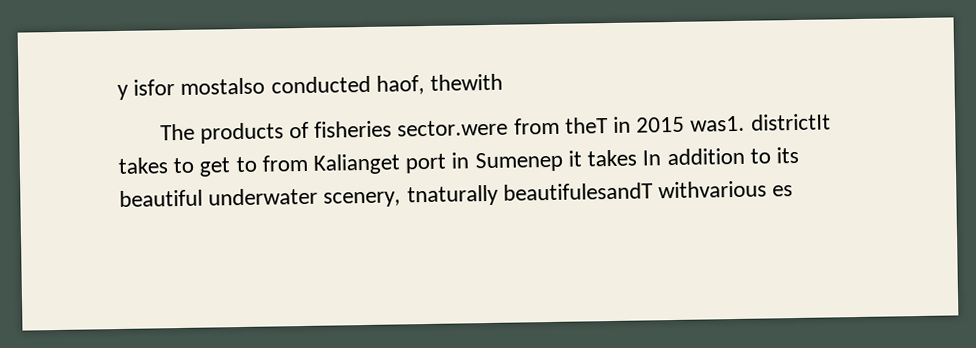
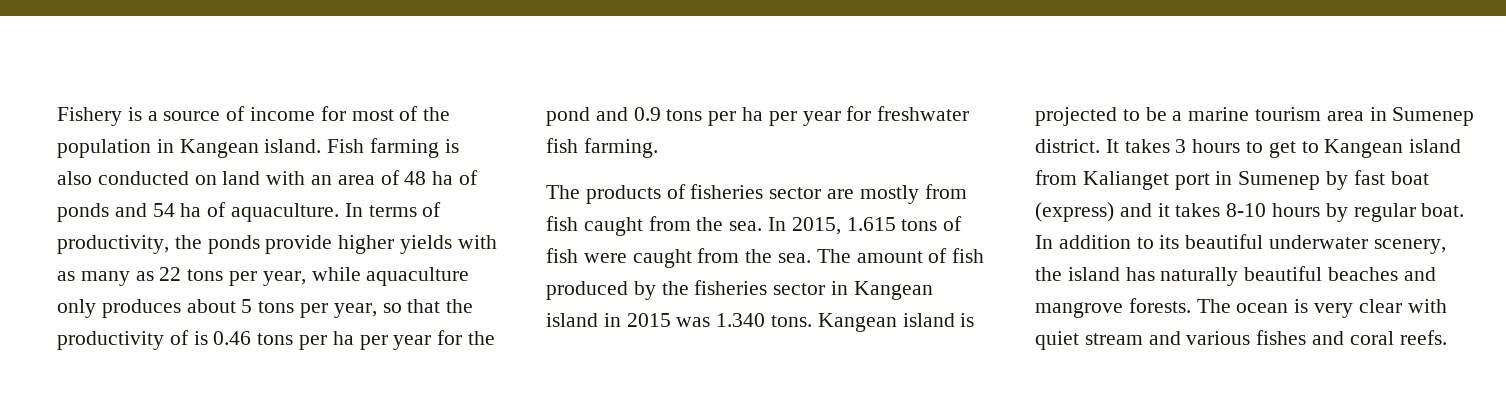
[117,73,504,100] [159,113,831,144] [118,157,168,174] y isfor mostalso conducted haof, thewith // The products of fisheries sector.were from theT in 2015 was1. districtIt takes -> [57,106,451,126] [57,138,459,158] [57,170,479,185] [57,202,442,222] [57,235,497,254] [57,267,470,286] [57,299,474,318] [57,330,496,350] [546,106,970,126] [546,138,658,158] [546,184,967,204] [546,216,963,236] [546,248,985,268] [546,280,933,300] [546,313,975,332] [1035,107,1475,126] [1035,139,1241,153] Fishery is a source of income for most of the population in Kangean island. Fish farming is also conducted on land with an area of 48 ha of ponds and 54 ha of aquaculture. In terms of productivity, the ponds provide higher yields with as many as 22 tons per year, while aquaculture only produces about 5 tons per year, so that the productivity of is 0.46 tons per ha per year for the pond and 0.9 tons per ha per year for freshwater fish farming. // The products of fisheries sector are mostly from fish caught from the sea. In 2015, 1.615 tons of fish were caught from the sea. The amount of fish produced by the fisheries sector in Kangean island in 2015 was 1.340 tons. Kangean island is projected to be a marine tourism area in Sumenep district. It takes 3 hours
(257, 164) none -> [1324,139,1462,158] Kangean island
[567,149,638,167] it takes -> [1326,170,1429,190] [1035,202,1465,222] by fast boat (express) and it takes 8-10 hours by regular boat.
[406,180,794,207] tnaturally beautifulesandT withvarious es -> [1035,266,1436,286] [1035,298,1447,318] [1035,330,1447,350] the island has naturally beautiful beaches and mangrove forests. The ocean is very clear with quiet stream and various fishes and coral reefs.

